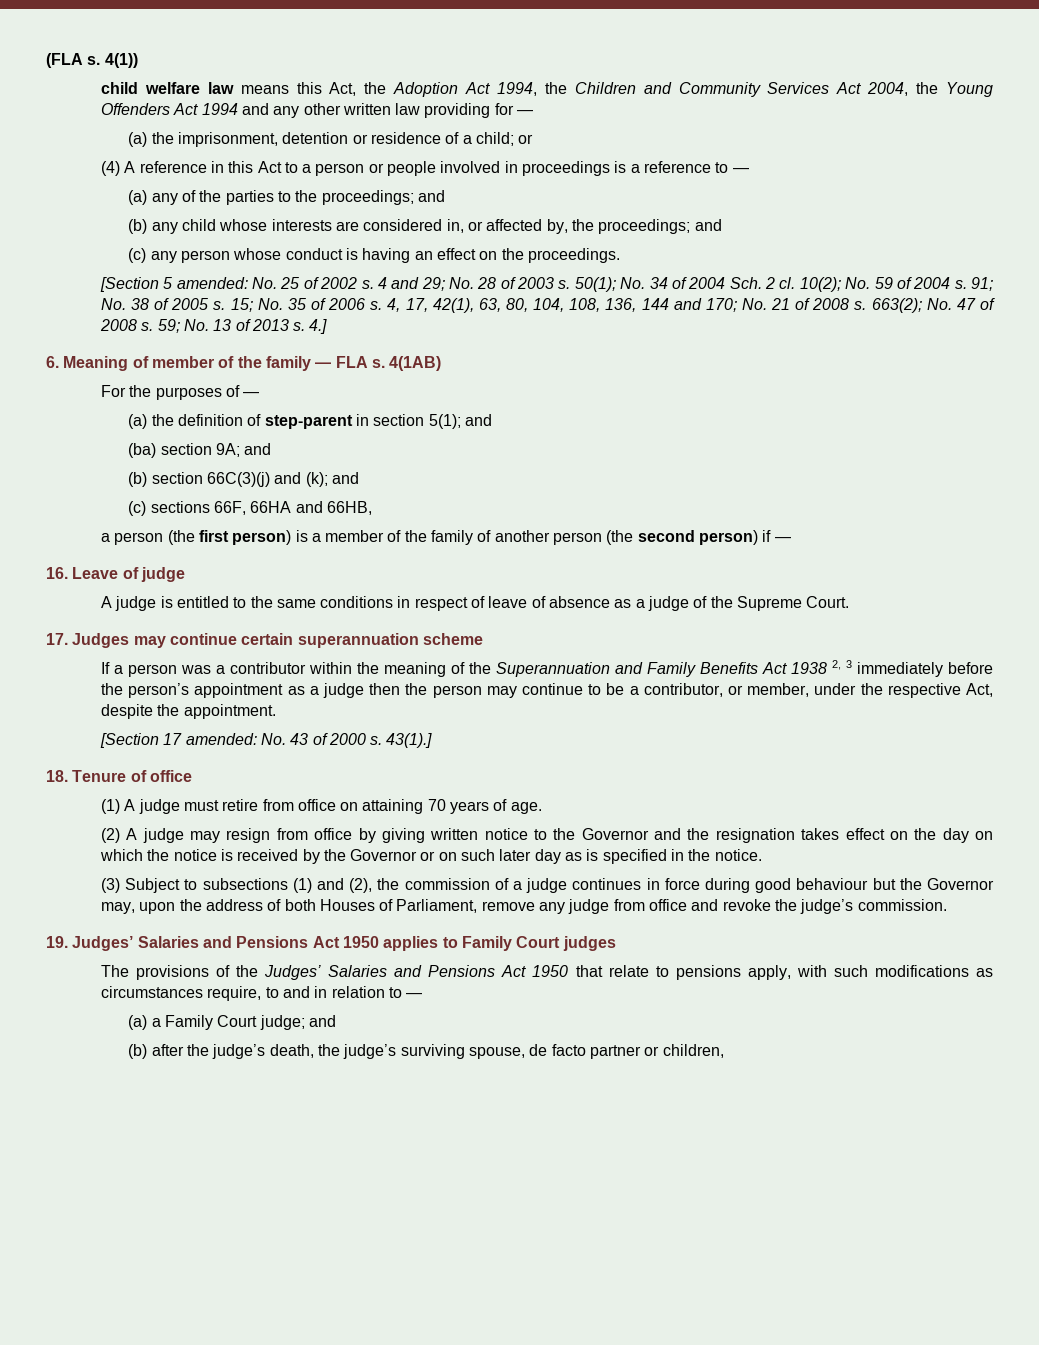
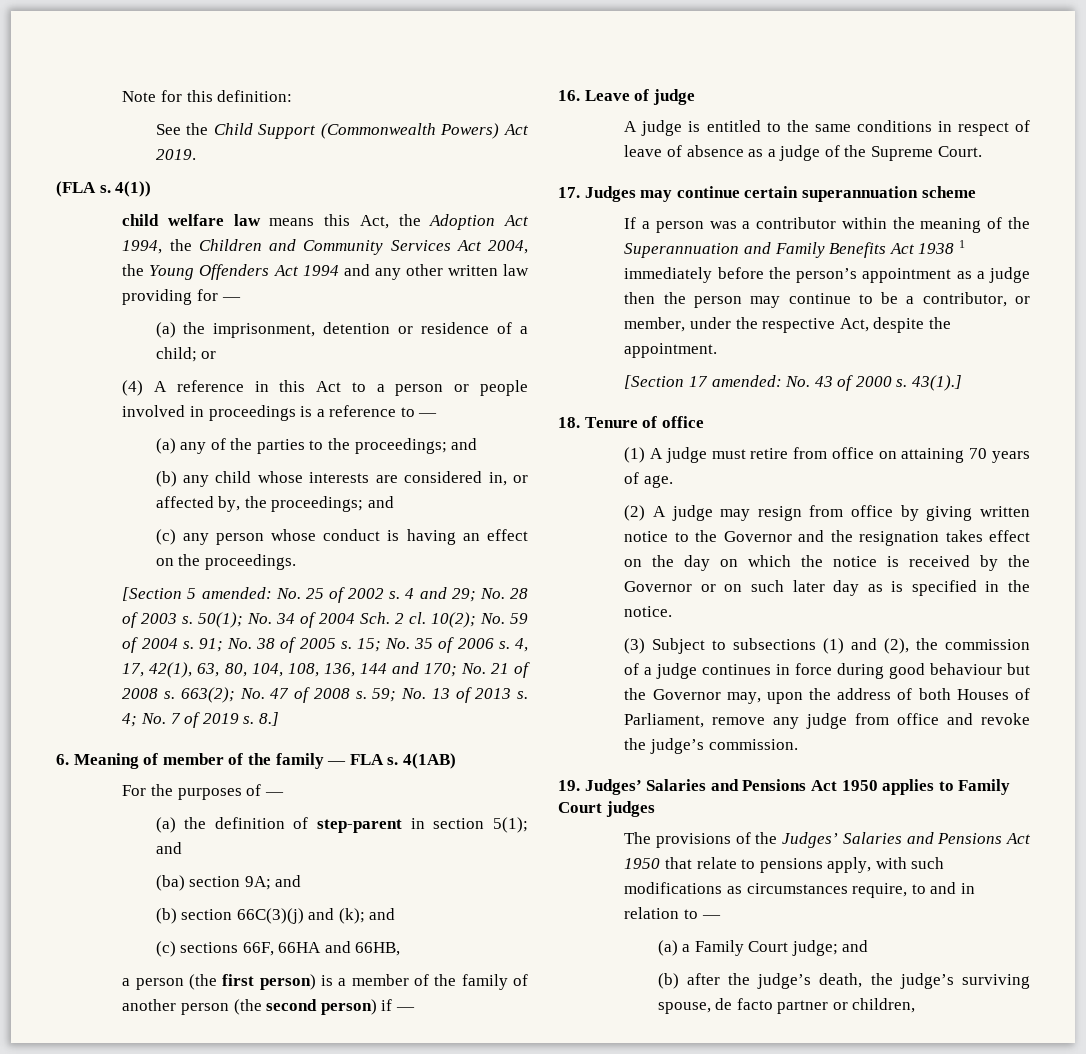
(46, 60) none -> [122,90,293,102] [155,123,529,139] [155,149,196,160] Note for this definition: // See the Child Support (Commonwealth Powers) Act 2019. //
[309,319,328,334] 4.] -> [122,712,279,728] 4; No. 7 of 2019 s. 8.]
[831,660,852,670] 2, 3 -> [958,240,965,248] 1

